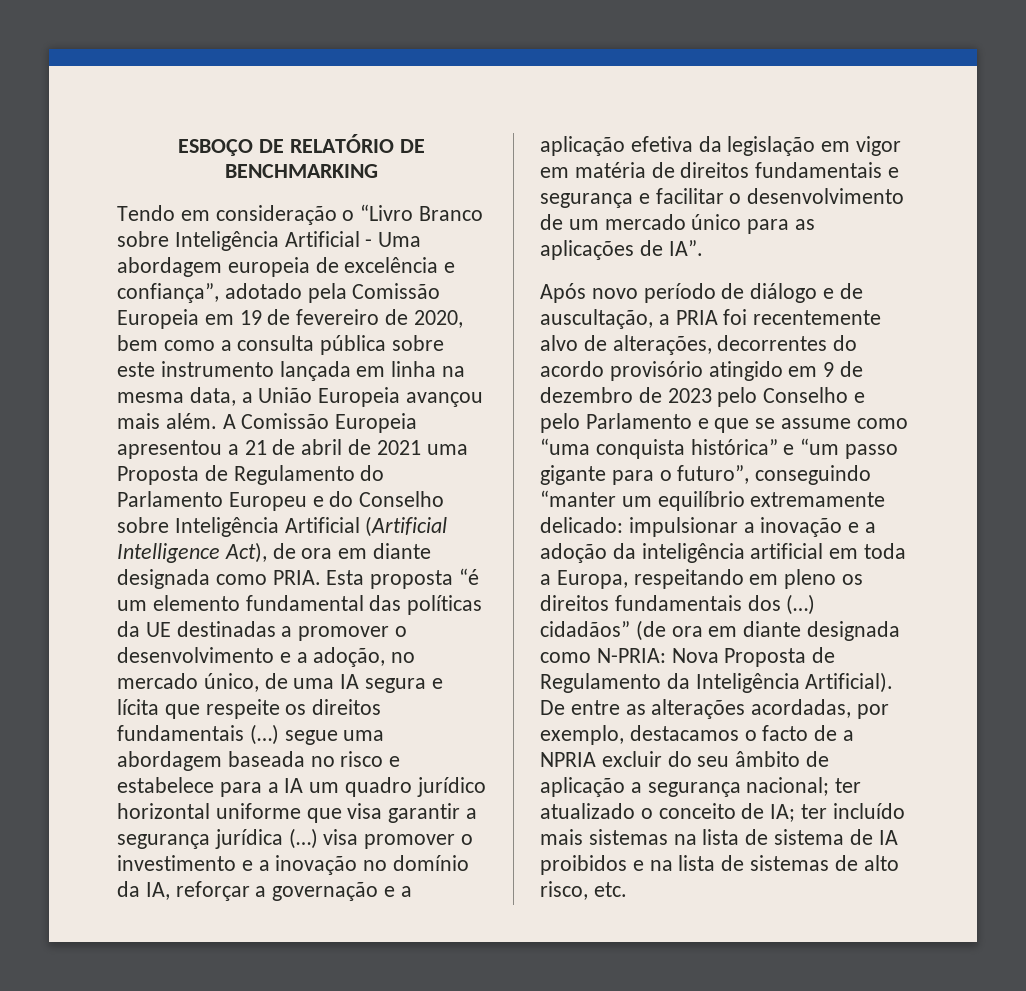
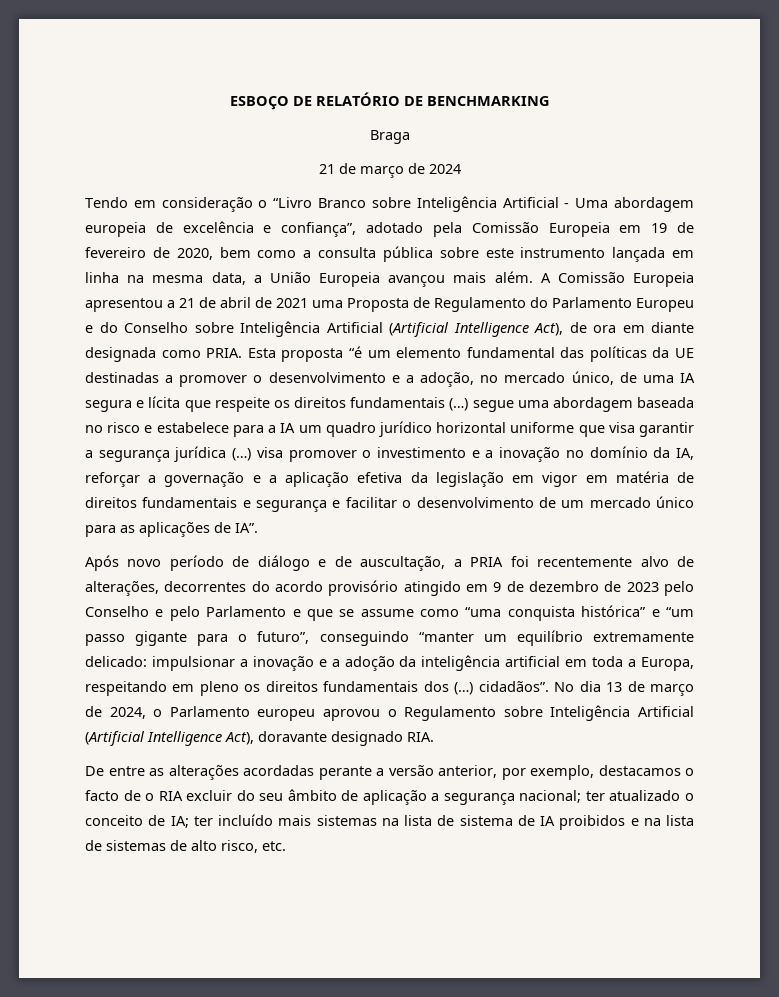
(378, 171) none -> [369,130,410,144] [318,163,461,178] // Braga // 21 de março de 2024
[540,620,901,641] [540,647,836,667] [540,672,894,693] [540,699,852,719] cidadãos” (de ora em diante designada como N-PRIA: Nova Proposta de Regulamento da Inteligência Artificial). De entre as alterações acordadas, -> [478,681,694,696] [85,705,695,721] [85,731,434,746] [85,765,497,780] cidadãos”. No dia 13 de março de 2024, o Parlamento europeu aprovou o Regulamento sobre Inteligência Artificial (Artificial Intelligence Act), doravante designado RIA. // De entre as alterações acordadas perante a versão anterior,
[843,730,855,741] [540,752,596,767] a NPRIA -> [145,791,183,801] o RIA

